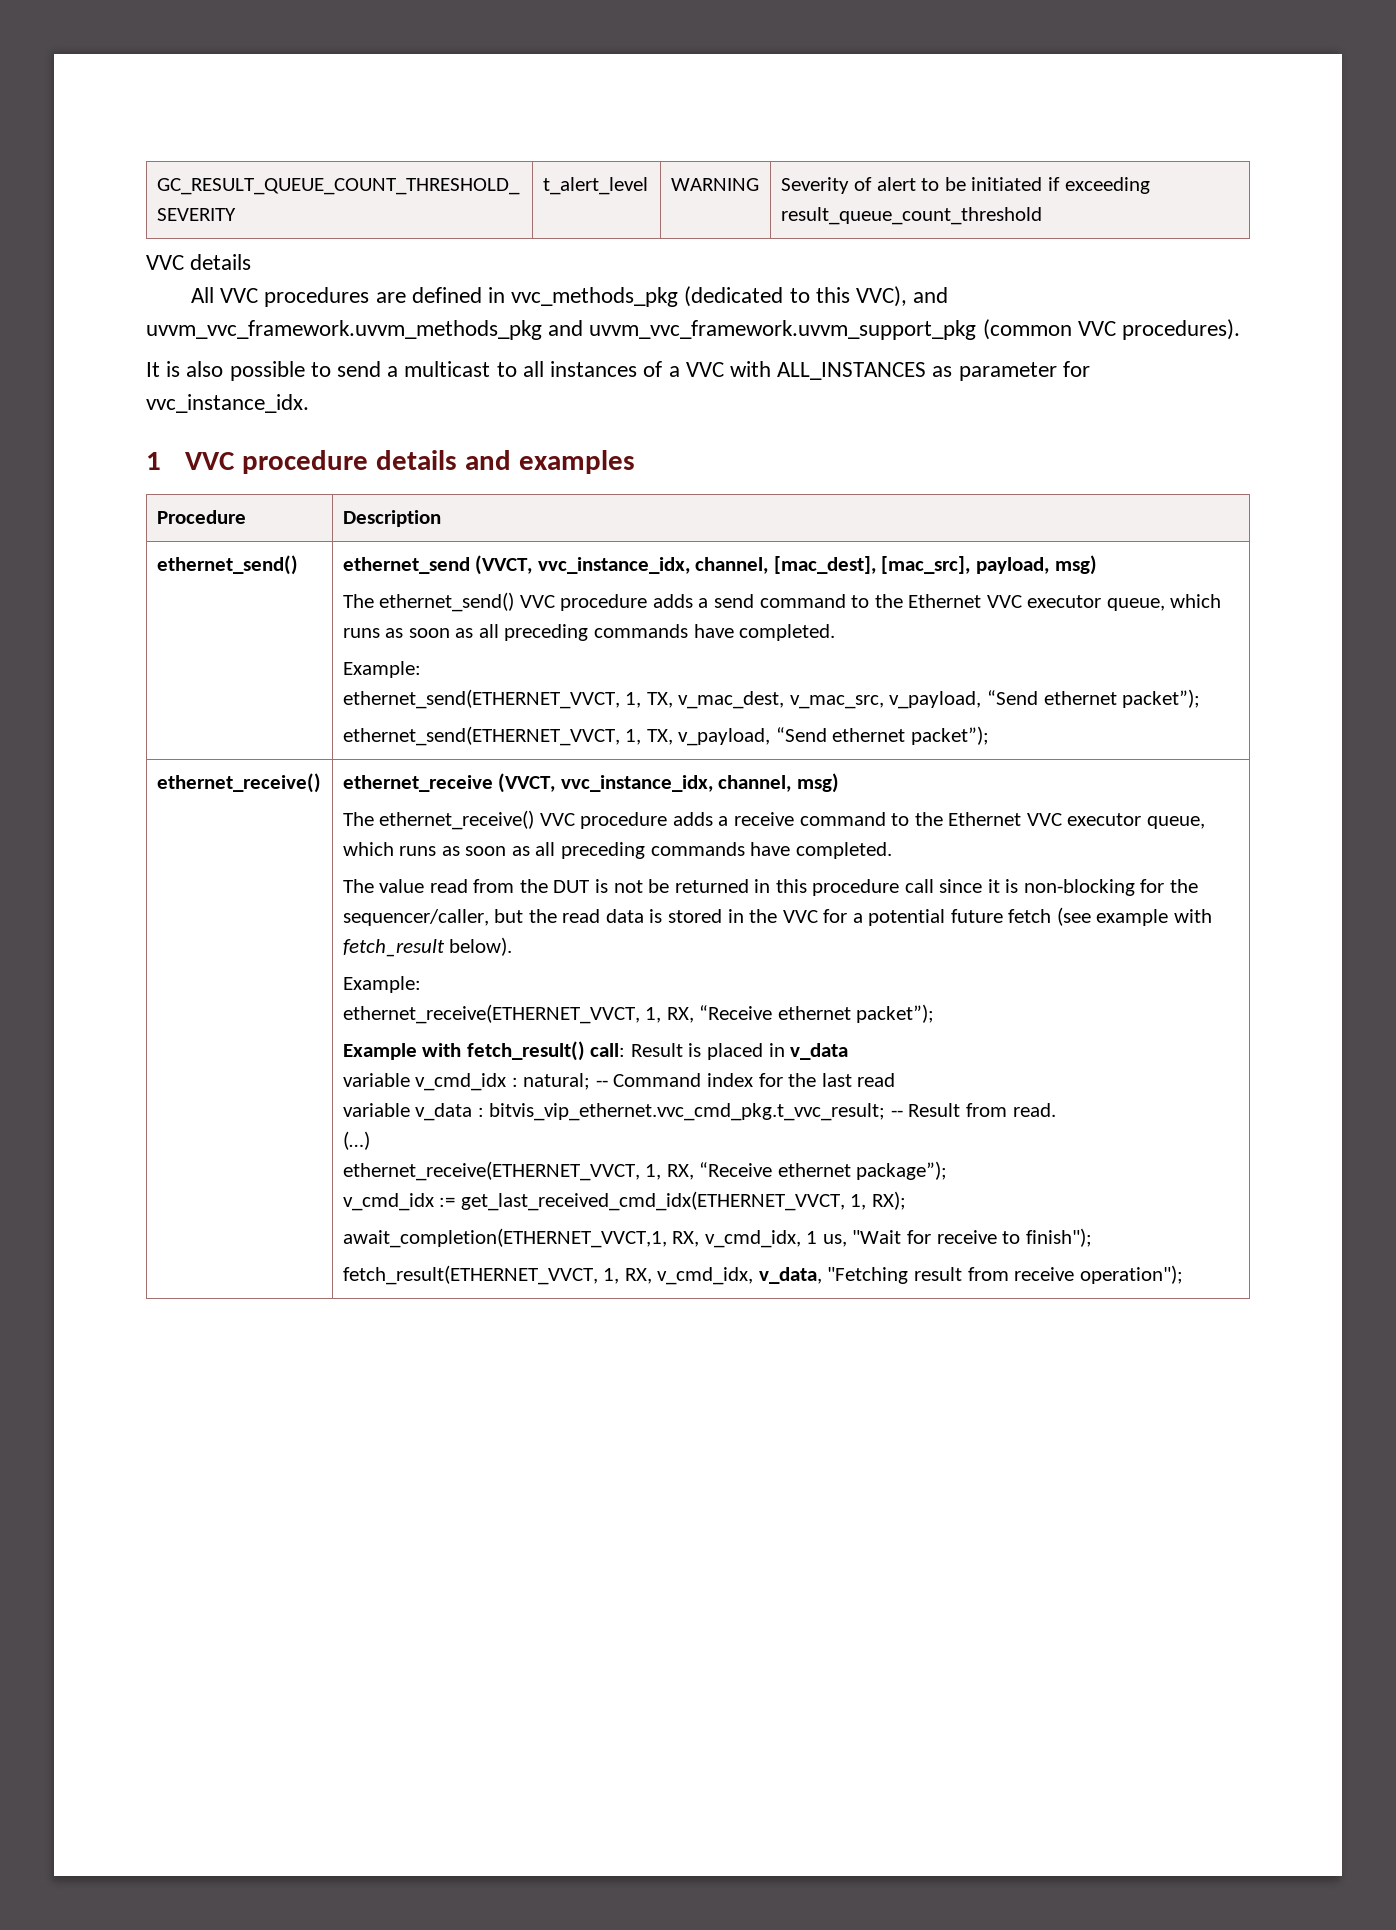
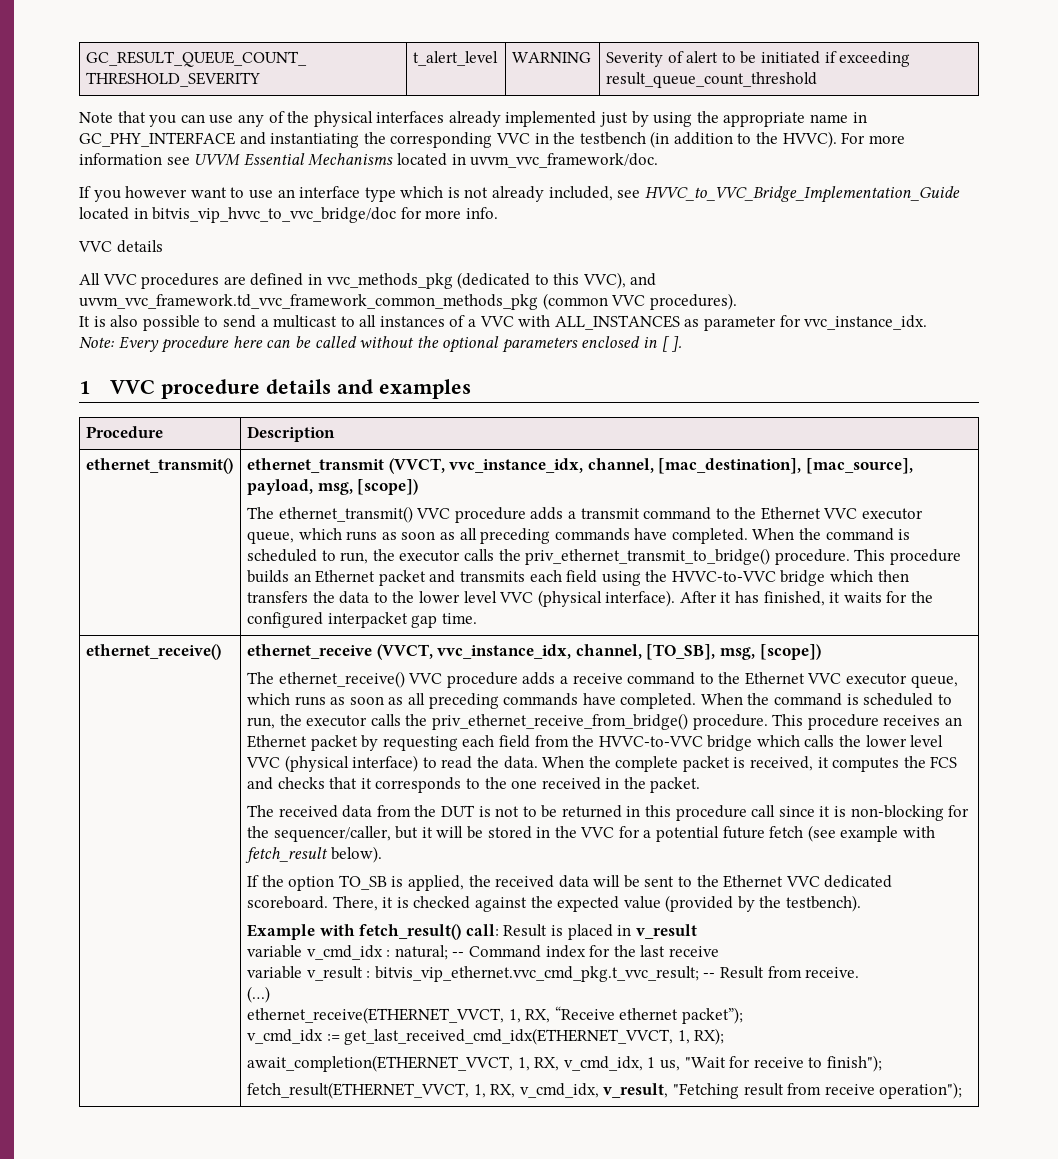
(1042, 216) none -> [79,111,867,127] [79,131,905,148] [79,153,659,168] [79,186,960,203] [79,207,498,223] // Note that you can use any of the physical interfaces already implemented just by using the appropriate name in GC_PHY_INTERFACE and instantiating the corresponding VVC in the testbench (in addition to the HVVC). For more information see UVVM Essential Mechanisms located in uvvm_vvc_framework/doc. // If you however want to use an interface type which is not already included, see HVVC_to_VVC_Bridge_Implementation_Guide located in bitvis_vip_hvvc_to_vvc_bridge/doc for more info.
[146,320,977,340] uvvm_vvc_framework.uvvm_methods_pkg and uvvm_vvc_framework.uvvm_support_pkg -> [79,294,538,310] uvvm_vvc_framework.td_vvc_framework_common_methods_pkg
(309, 403) none -> [79,336,683,353] // Note: Every procedure here can be called without the optional parameters enclosed in [ ].
[156,555,298,575] [342,555,1097,575] [342,592,755,612] ethernet_send() | ethernet_send (VVCT, vvc_instance_idx, channel, [mac_dest], [mac_src], payload, msg) // The ethernet_send() VVC procedure adds a send -> [85,458,233,474] [246,458,913,474] [246,479,419,495] [246,506,640,523] ethernet_transmit() | ethernet_transmit (VVCT, vvc_instance_idx, channel, [mac_destination], [mac_source], payload, msg, [scope]) // The ethernet_transmit() VVC procedure adds a transmit
[342,661,421,678] [342,689,1201,709] [342,726,990,746] // Example: // ethernet_send(ETHERNET_VVCT, 1, TX, v_mac_dest, v_mac_src, v_payload, “Send ethernet packet”); // ethernet_send(ETHERNET_VVCT, 1, TX, v_payload, “Send ethernet packet”); -> [752,528,911,541] [246,548,961,565] [246,570,909,586] [246,590,934,607] [246,612,477,628] When the command is scheduled to run, the executor calls the priv_ethernet_transmit_to_bridge() procedure. This procedure builds an Ethernet packet and transmits each field using the HVVC-to-VVC bridge which then transfers the data to the lower level VVC (physical interface). After it has finished, it waits for the configured interpacket gap time.
[796,773,839,793] msg) -> [646,644,821,660] [TO_SB], msg, [scope])
[342,879,468,893] // The value read -> [700,693,952,706] [246,713,962,730] [246,735,944,751] [245,755,958,772] [246,777,701,793] [246,805,373,818] When the command is scheduled to run, the executor calls the priv_ethernet_receive_from_bridge() procedure. This procedure receives an Ethernet packet by requesting each field from the HVVC-to-VVC bridge which calls the lower level VVC (physical interface) to read the data. When the complete packet is received, it computes the FCS and checks that it corresponds to the one received in the packet. // The received data
(643, 886) none -> [522,806,537,817] to
[528,909,663,923] the read data is -> [421,826,483,839] it will be
[342,976,421,993] [342,1004,935,1024] Example: // ethernet_receive(ETHERNET_VVCT, 1, RX, “Receive ethernet packet”); -> [246,875,893,891] [246,895,862,912] If the option TO_SB is applied, the received data will be sent to the Ethernet VVC dedicated scoreboard. There, it is checked against the expected value (provided by the testbench).
[790,1043,849,1060] v_data -> [635,924,697,939] v_result
[857,1073,896,1087] [342,1103,473,1121] read // variable v_data -> [668,946,719,957] [246,966,363,981] receive // variable v_result
[1012,1103,1056,1117] read. -> [805,967,860,978] receive.
[856,1161,948,1180] package”); -> [681,1007,743,1024] packet”);
[342,1228,667,1248] await_completion(ETHERNET_VVCT,1, -> [246,1055,530,1072] await_completion(ETHERNET_VVCT, 1,
[758,1267,822,1284] v_data, -> [603,1083,669,1098] v_result,

